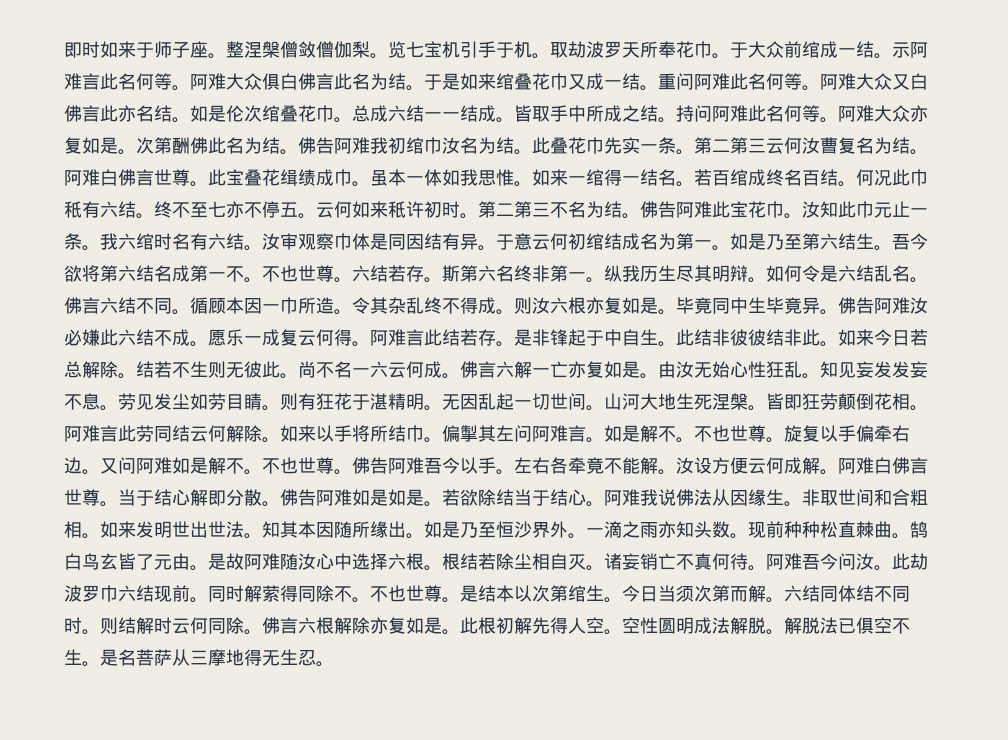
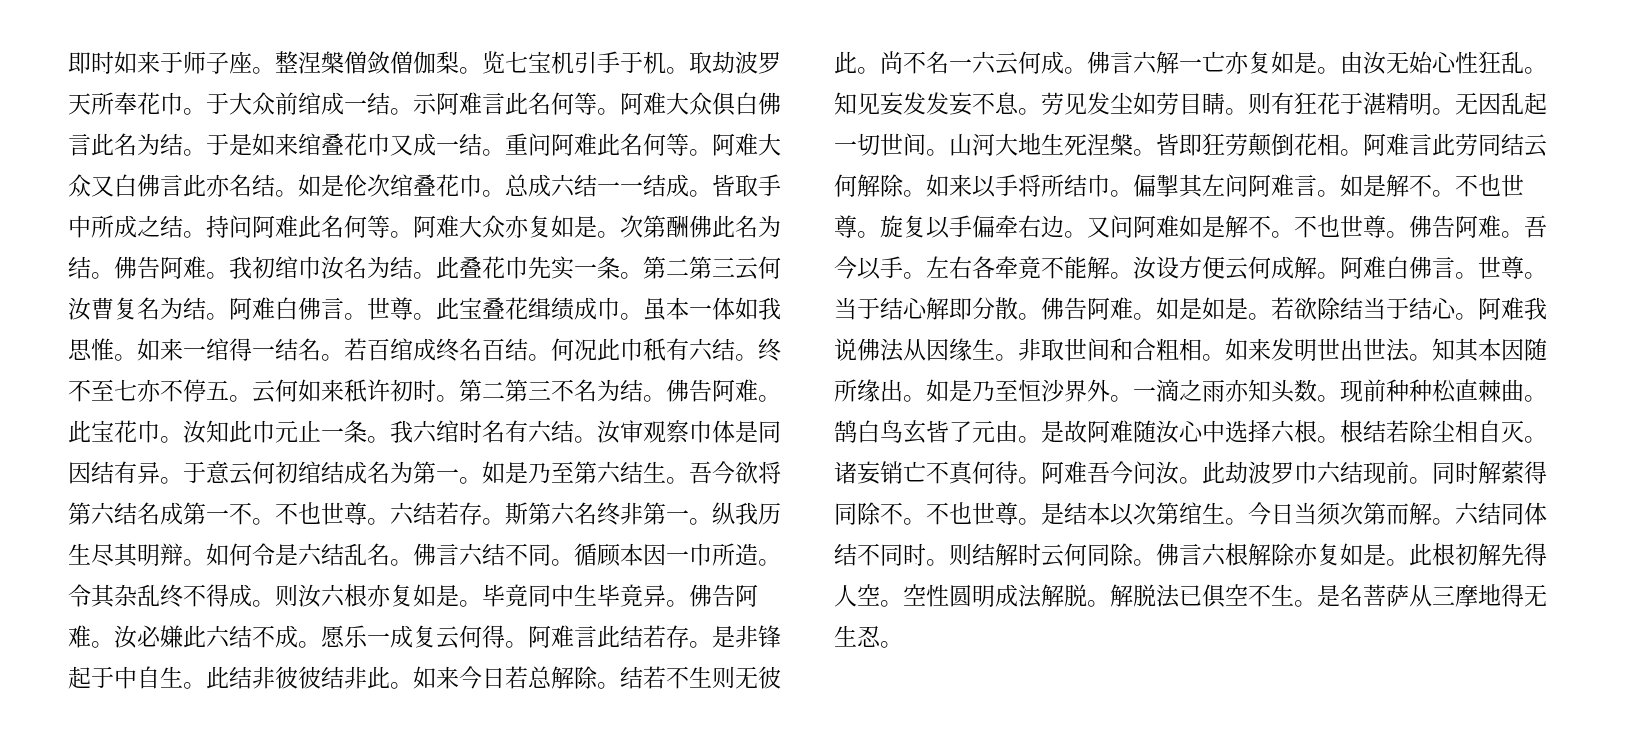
(370, 145) none -> [206,272,229,279] 。
(154, 177) none -> [344,313,367,320] 。
(712, 209) none -> [758,395,781,402] 。
(910, 305) none -> [91,641,114,648] 。
(424, 465) none -> [1501,231,1524,238] 。
(928, 465) none -> [1455,272,1478,279] 。
(352, 497) none -> [1133,313,1156,320] 。

